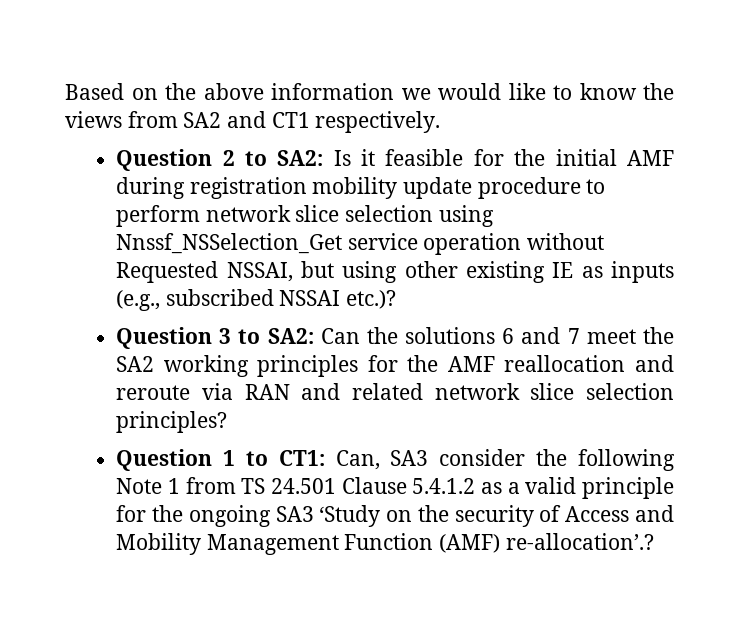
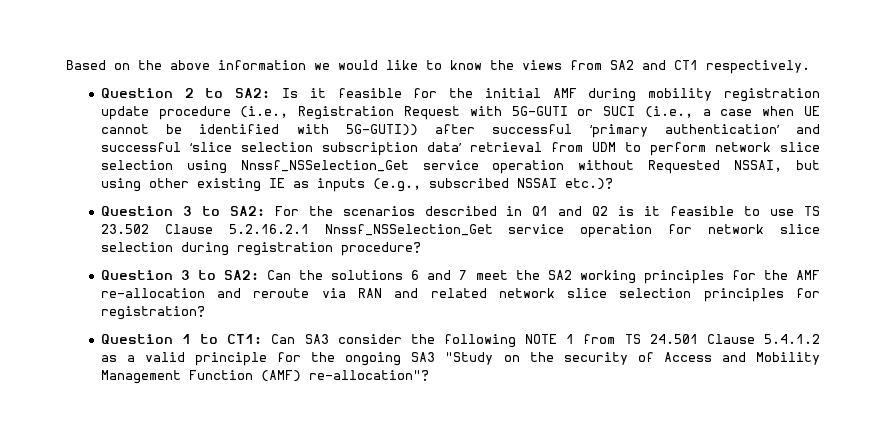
[189,177,581,199] registration mobility update procedure -> [648,88,820,102] [100,106,821,120] [100,124,820,138] [100,142,616,156] mobility registration update procedure (i.e., Registration Request with 5G-GUTI or SUCI (i.e., a case when UE cannot be identified with 5G-GUTI)) after successful ‘primary authentication’ and successful ‘slice selection subscription data’ retrieval from UDM
(397, 299) none -> [100,206,821,216] [100,224,821,238] [100,242,421,256] // Question 3 to SA2: For the scenarios described in Q1 and Q2 is it feasible to use TS 23.502 Clause 5.2.16.2.1 Nnssf_NSSelection_Get service operation for network slice selection during registration procedure?
[504,355,626,372] reallocation -> [100,288,205,298] re-allocation
[116,411,228,433] principles? -> [703,288,820,302] [100,306,205,320] principles for registration?
[335,450,380,470] Can, -> [271,334,296,344] Can
[116,478,163,494] Note -> [525,334,558,344] NOTE
[319,505,381,527] ‘Study -> [445,352,494,365] "Study
[505,533,654,550] re-allocation’.? -> [308,370,429,381] re-allocation"?

